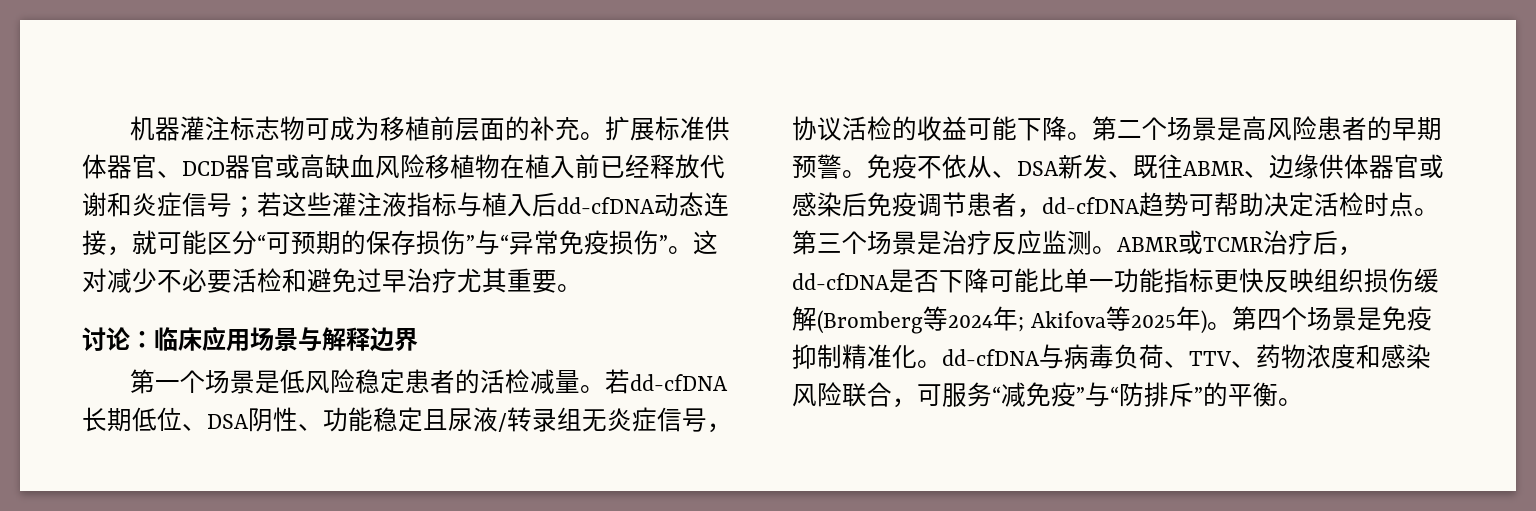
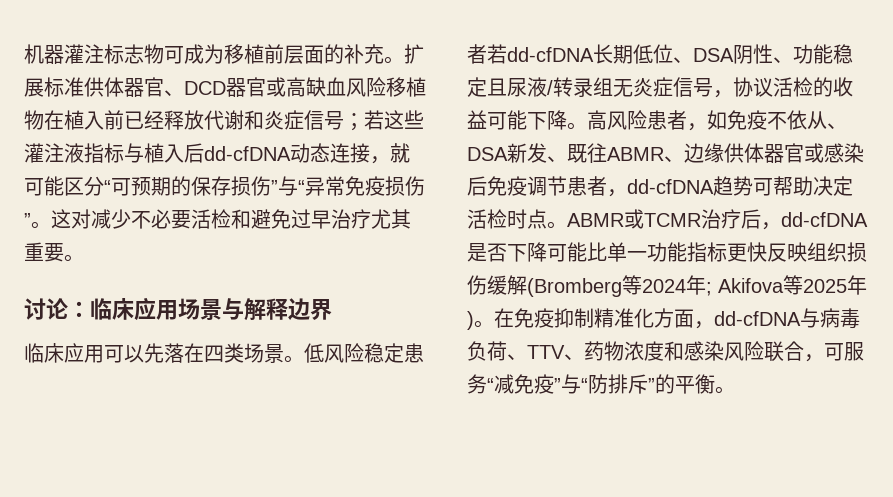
[129,369,280,394] 第一个场景是 -> [24,343,304,363] 临床应用可以先落在四类场景。
[454,369,605,394] 的活检减量。 -> (487, 54) none
[1092,116,1442,141] [792,154,867,179] 第二个场景是高风险患者的早期预警。 -> [587,110,727,131] 高风险患者，如
[792,230,1117,255] 第三个场景是治疗反应监测。 -> (567, 225) none
[1231,306,1382,331] 第四个场景是 -> [494,308,514,328] 在
[917,360,942,368] 。 -> [654,308,714,329] 方面，

